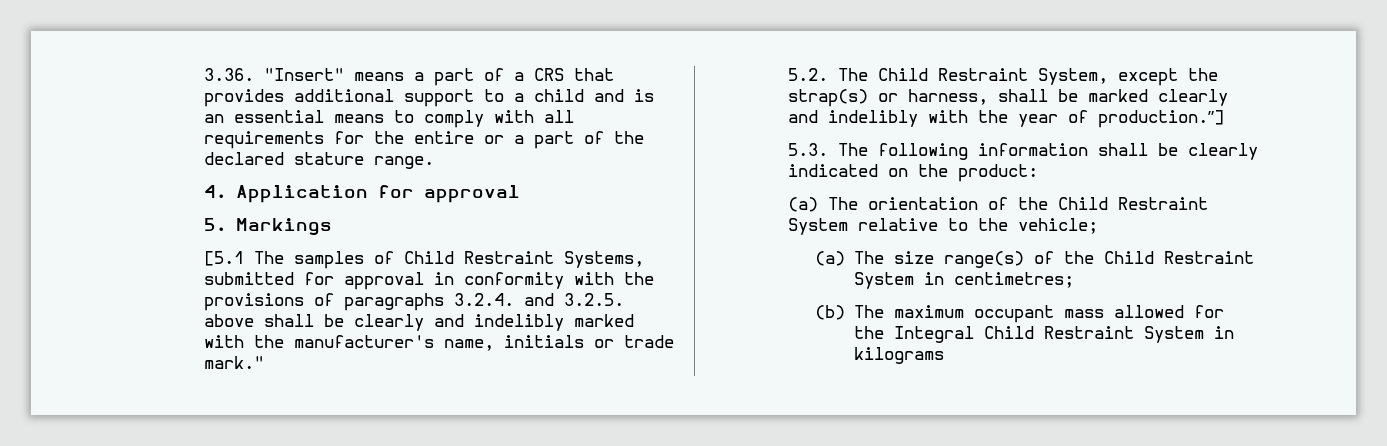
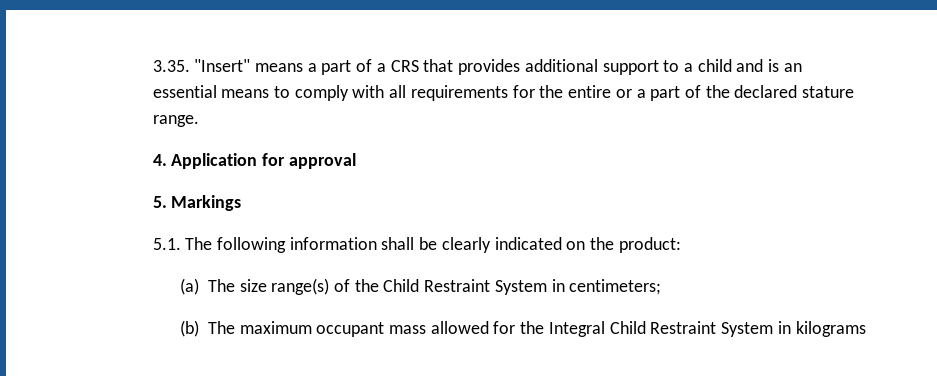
[204,68,255,81] 3.36. -> [152,60,190,72] 3.35.
[204,251,645,269] [204,272,655,290] [204,293,625,311] [204,314,635,331] [204,335,675,351] [204,356,265,369] [788,68,1219,86] [788,89,1229,107] [788,110,1225,128] [788,143,829,156] [5.1 The samples of Child Restraint Systems, submitted for approval in conformity with the provisions of paragraphs 3.2.4. and 3.2.5. above shall be clearly and indelibly marked with the manufacturer's name, initials or trade mark." // 5.2. The Child Restraint System, except the strap(s) or harness, shall be marked clearly and indelibly with the year of production.”] // 5.3. -> [152,238,181,250] 5.1.
[788,197,1209,212] [788,218,1099,235] // (a) The orientation of the Child Restraint System relative to the vehicle; -> (681, 245) none
[953,272,1074,288] centimetres; -> [569,279,662,295] centimeters;

